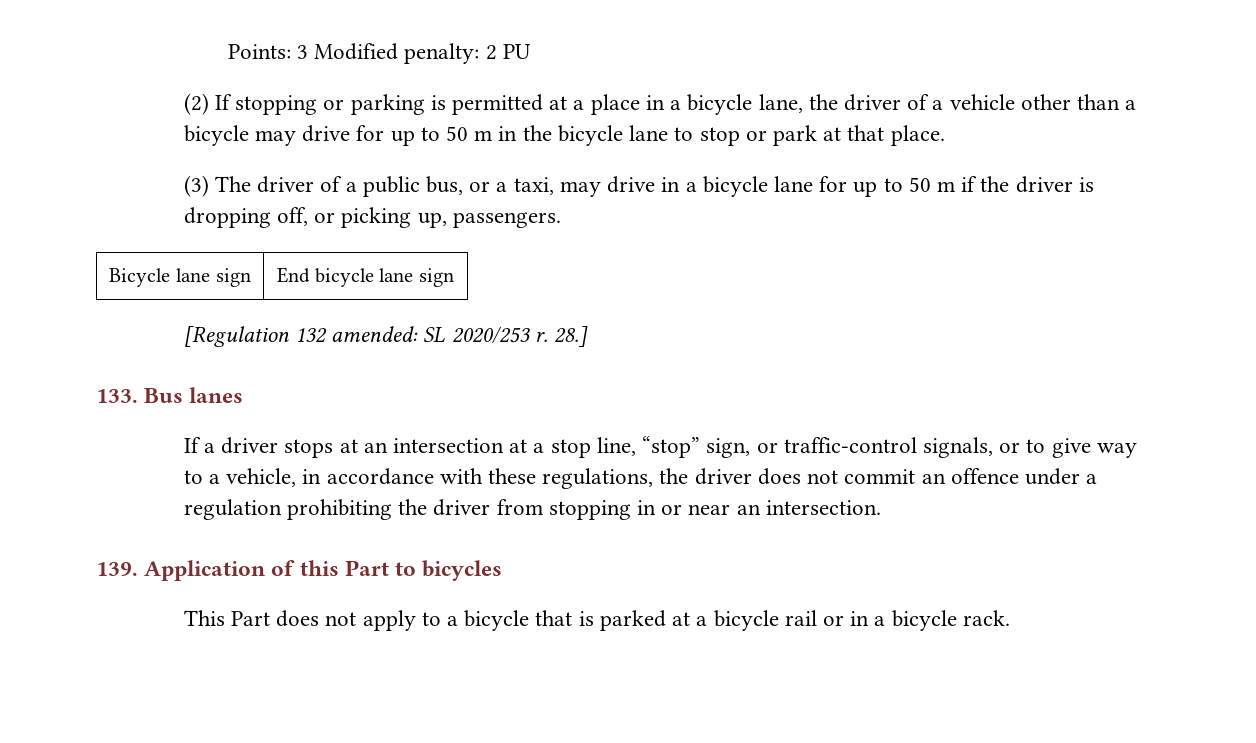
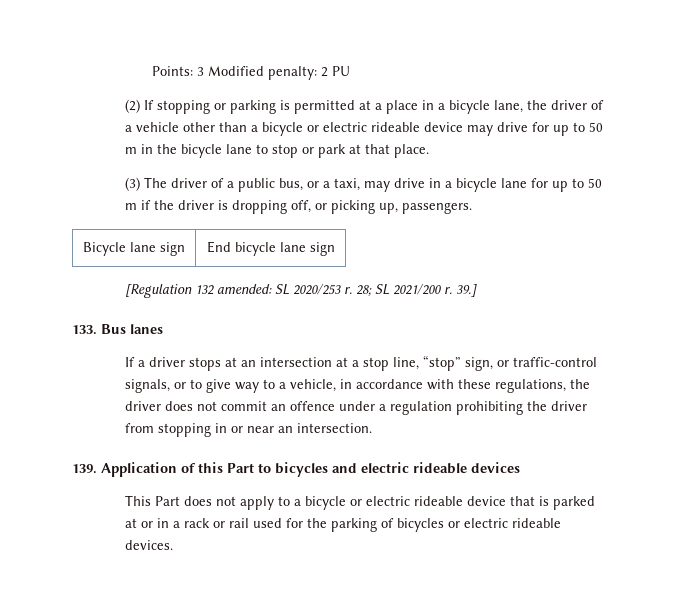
(249, 135) none -> [307,122,464,132] or electric rideable device
[554,326,589,347] 28.] -> [356,284,478,297] 28; SL 2021/200 r. 39.]
(503, 570) none -> [332,462,520,474] and electric rideable devices
[535,610,1010,631] that is parked at a bicycle rail or in a bicycle rack. -> [350,496,596,510] [125,518,562,532] [125,540,174,550] or electric rideable device that is parked at or in a rack or rail used for the parking of bicycles or electric rideable devices.

